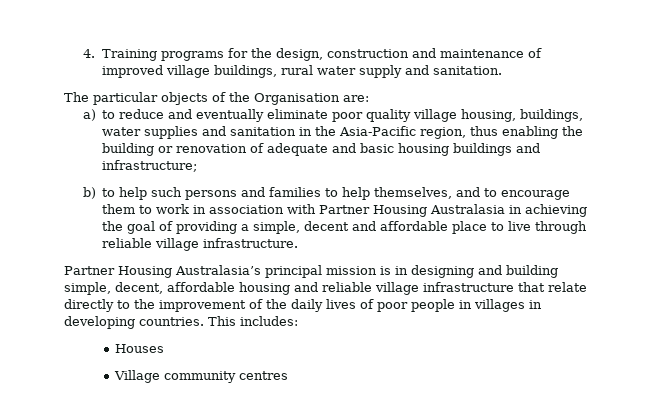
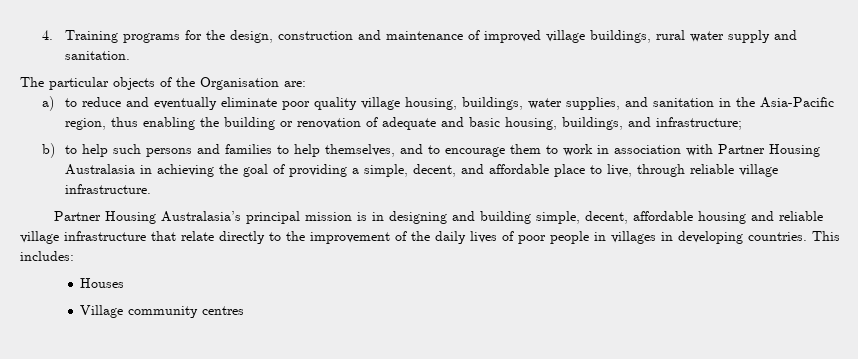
[143,126,198,139] supplies -> [565,97,620,110] supplies,
[397,143,512,156] housing buildings -> [504,117,623,130] housing, buildings,
[303,221,349,231] decent -> [412,164,456,177] decent,
[507,221,531,231] live -> [606,164,632,177] live,

